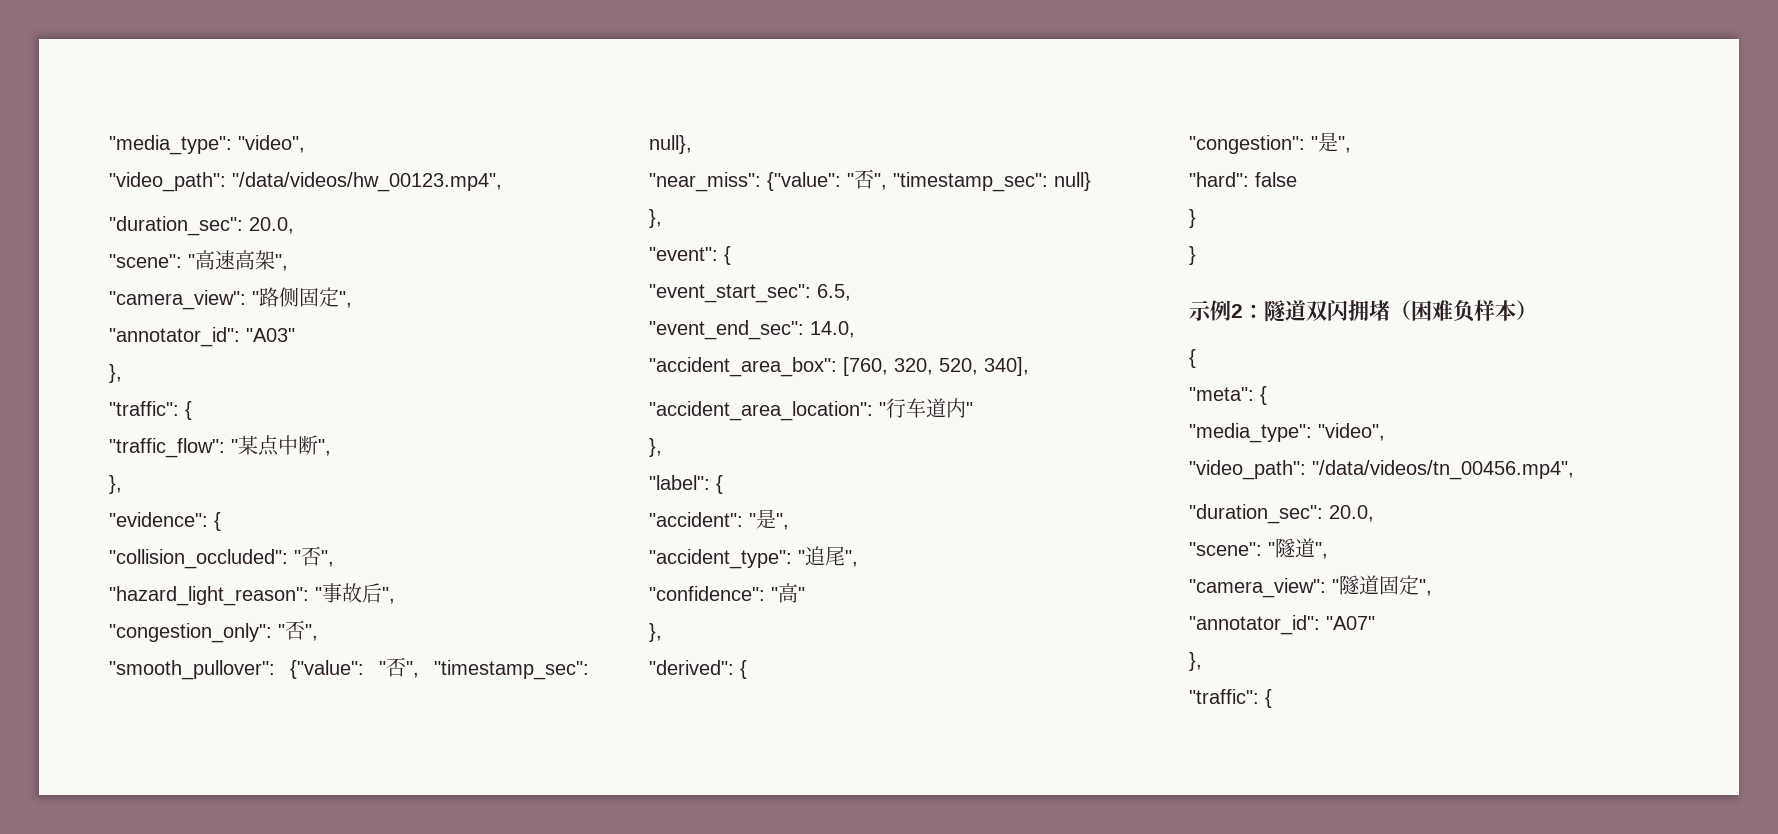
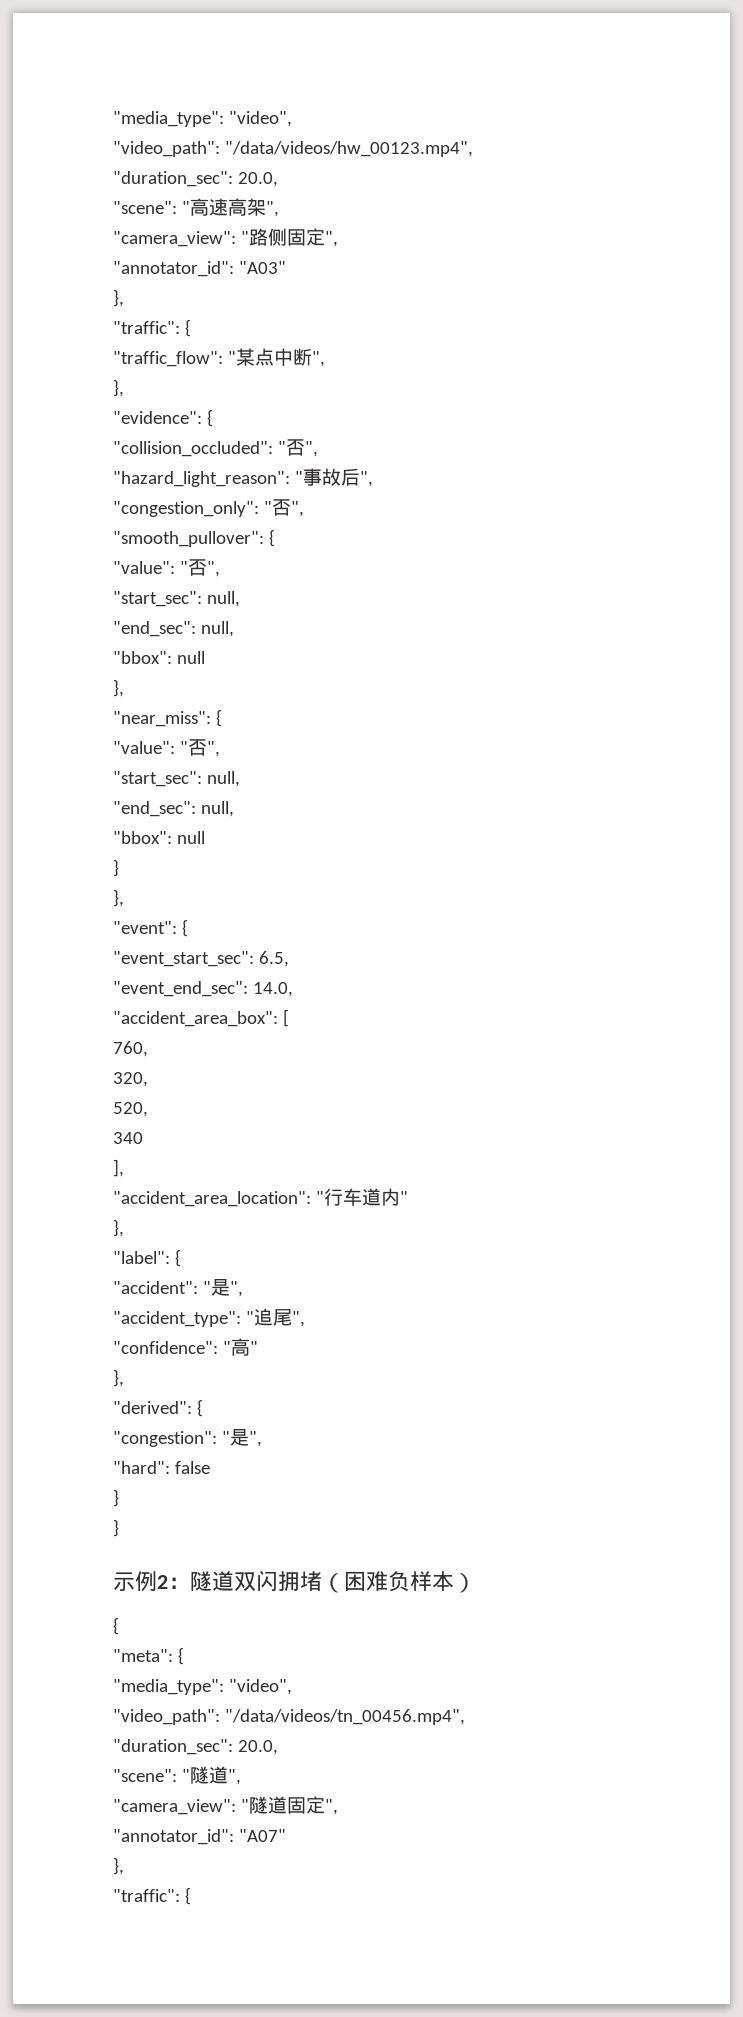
[290,657,589,680] [649,135,692,154] {"value": "否", "timestamp_sec": null}, -> [268,529,275,547] [113,559,220,577] [113,591,240,607] [113,621,234,637] [113,651,205,664] [113,679,124,697] { // "value": "否", // "start_sec": null, // "end_sec": null, // "bbox": null // },
[767,169,1091,192] {"value": "否", "timestamp_sec": null} -> [215,709,222,727] [113,739,220,757] [113,771,240,787] [113,801,234,817] [113,831,205,844] [113,859,119,877] { // "value": "否", // "start_sec": null, // "end_sec": null, // "bbox": null // }
[843,357,888,376] [760, -> [282,1009,289,1027] [113,1041,148,1057] [ // 760, //
(933, 366) none -> (148, 1079) //
[984,357,1029,376] 340], -> [113,1132,143,1144] [113,1159,124,1177] // 340 // ],

